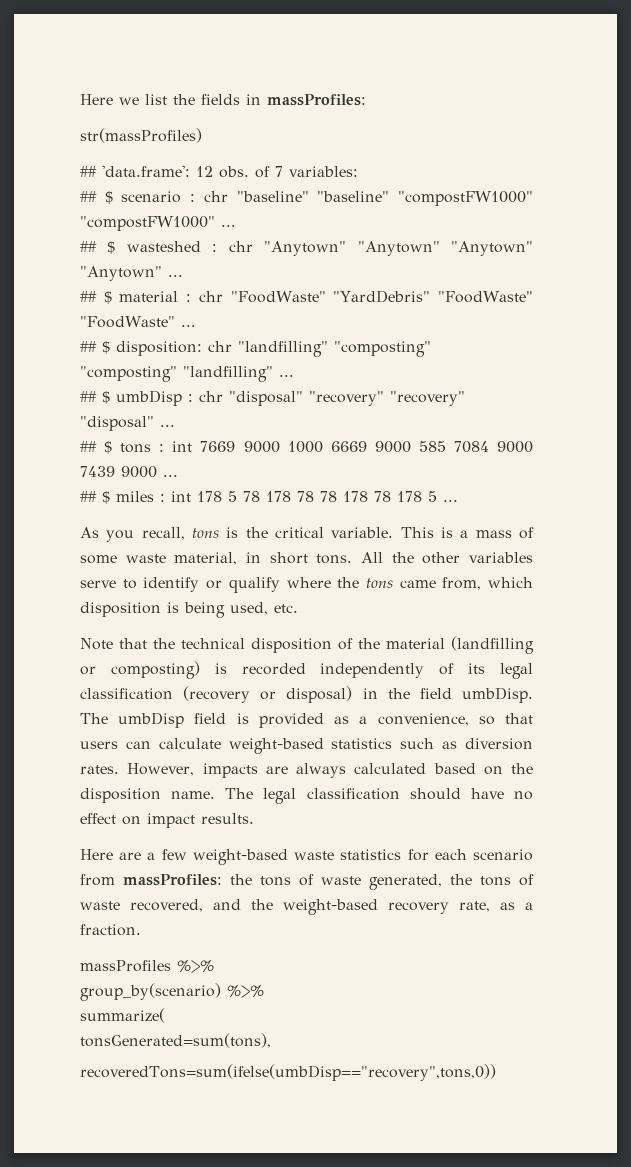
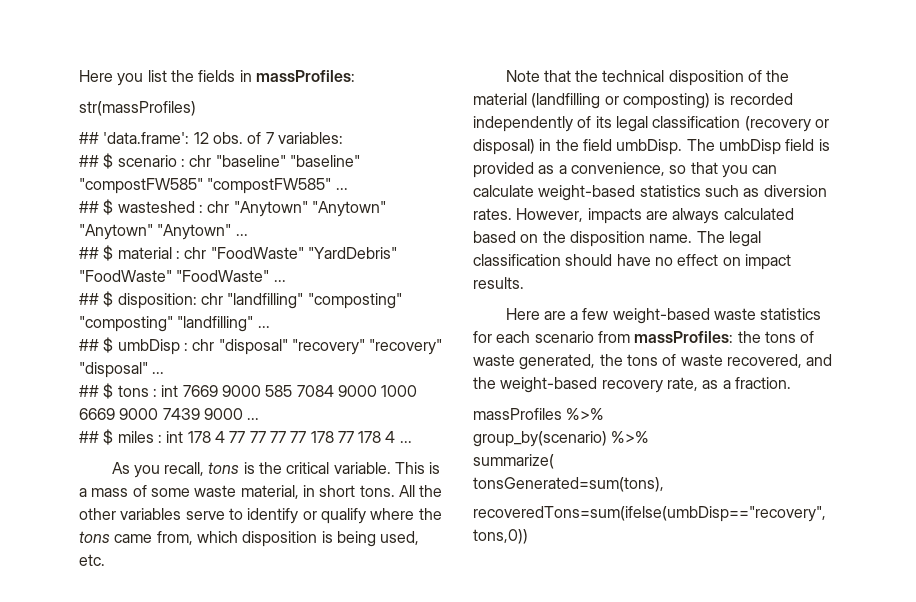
[80,94,139,105] Here we -> [79,70,144,86] Here you
[398,191,533,206] [80,216,215,231] "compostFW1000" "compostFW1000" -> [79,178,332,194] "compostFW585" "compostFW585"
[287,441,489,453] 1000 6669 9000 585 7084 -> [265,385,418,397] [79,408,115,420] 585 7084 9000 1000 6669
[228,491,437,502] 5 78 178 78 78 178 78 178 5 -> [214,431,396,443] 4 77 77 77 77 178 77 178 4
[80,741,118,749] users -> [721,165,748,178] you

